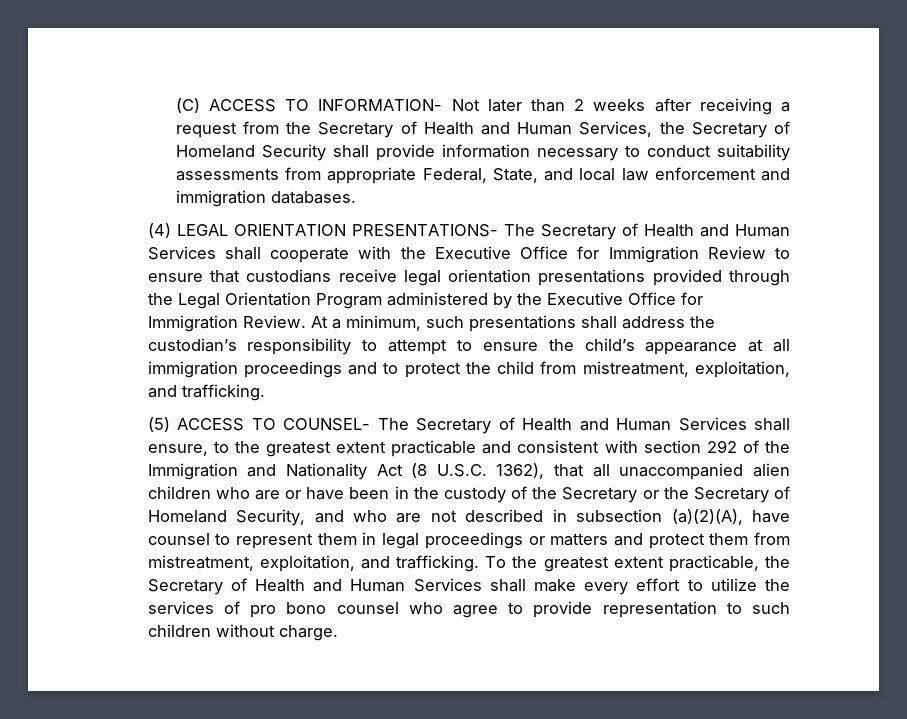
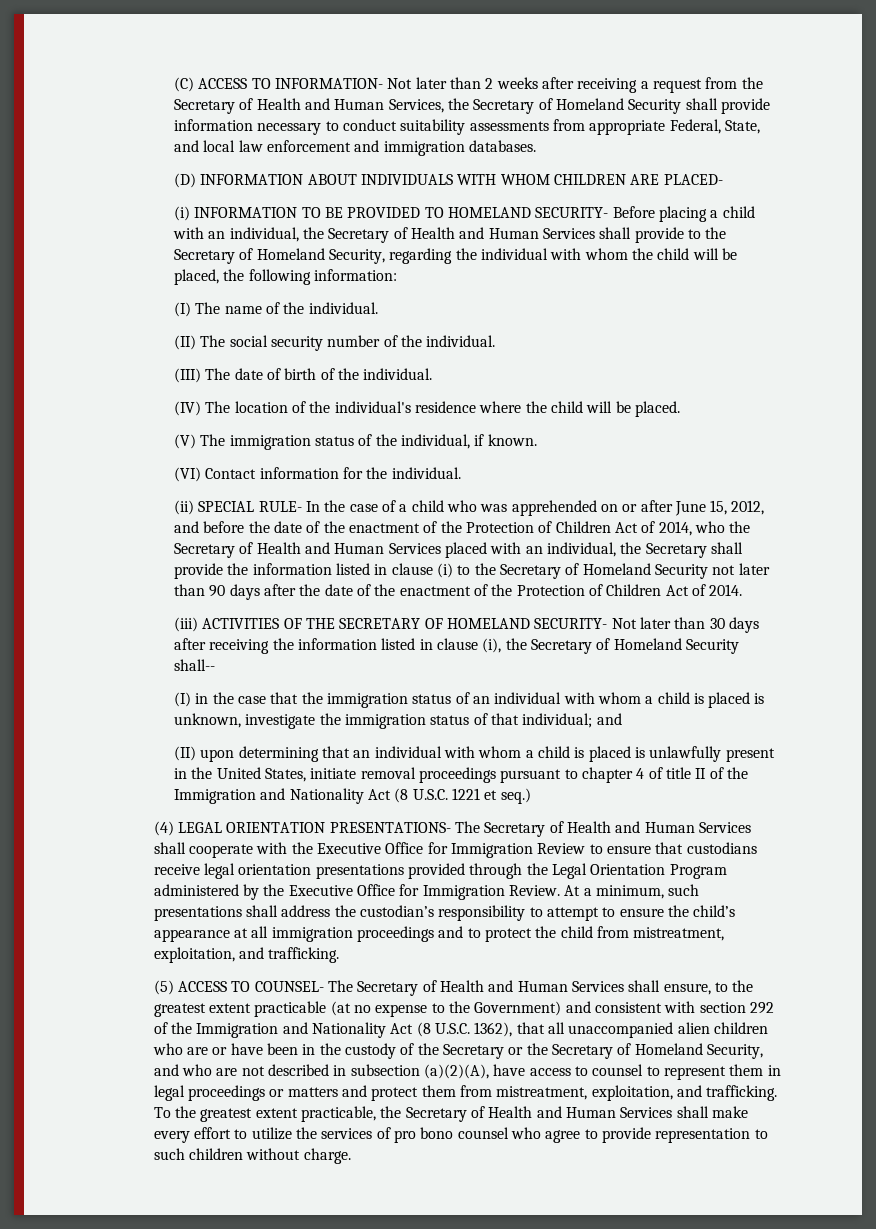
(356, 197) none -> [174,173,723,188] [174,206,755,222] [173,227,727,243] [174,248,737,264] [174,269,398,285] [174,302,378,317] [174,335,496,351] [174,368,433,383] [174,401,680,417] [174,434,537,450] [174,467,461,482] [174,500,765,516] [174,521,751,536] [174,542,743,558] [174,563,770,579] [174,584,743,600] [174,617,759,633] [174,638,739,654] [174,659,216,671] [174,692,765,708] [174,713,622,729] [174,746,775,762] [174,767,748,783] [174,788,531,804] // (D) INFORMATION ABOUT INDIVIDUALS WITH WHOM CHILDREN ARE PLACED- // (i) INFORMATION TO BE PROVIDED TO HOMELAND SECURITY- Before placing a child with an individual, the Secretary of Health and Human Services shall provide to the Secretary of Homeland Security, regarding the individual with whom the child will be placed, the following information: // (I) The name of the individual. // (II) The social security number of the individual. // (III) The date of birth of the individual. // (IV) The location of the individual's residence where the child will be placed. // (V) The immigration status of the individual, if known. // (VI) Contact information for the individual. // (ii) SPECIAL RULE- In the case of a child who was apprehended on or after June 15, 2012, and before the date of the enactment of the Protection of Children Act of 2014, who the Secretary of Health and Human Services placed with an individual, the Secretary shall provide the information listed in clause (i) to the Secretary of Homeland Security not later than 90 days after the date of the enactment of the Protection of Children Act of 2014. // (iii) ACTIVITIES OF THE SECRETARY OF HOMELAND SECURITY- Not later than 30 days after receiving the information listed in clause (i), the Secretary of Homeland Security shall-- // (I) in the case that the immigration status of an individual with whom a child is placed is unknown, investigate the immigration status of that individual; and // (II) upon determining that an individual with whom a child is placed is unlawfully present in the United States, initiate removal proceedings pursuant to chapter 4 of title II of the Immigration and Nationality Act (8 U.S.C. 1221 et seq.)
(477, 448) none -> [330,1001,562,1017] (at no expense to the Government)
(791, 516) none -> [529,1066,588,1076] access to

